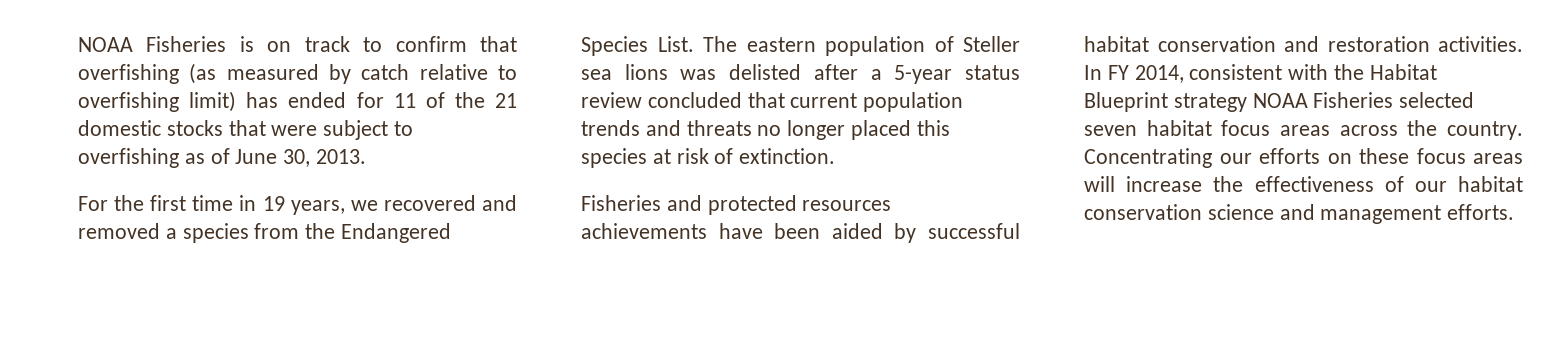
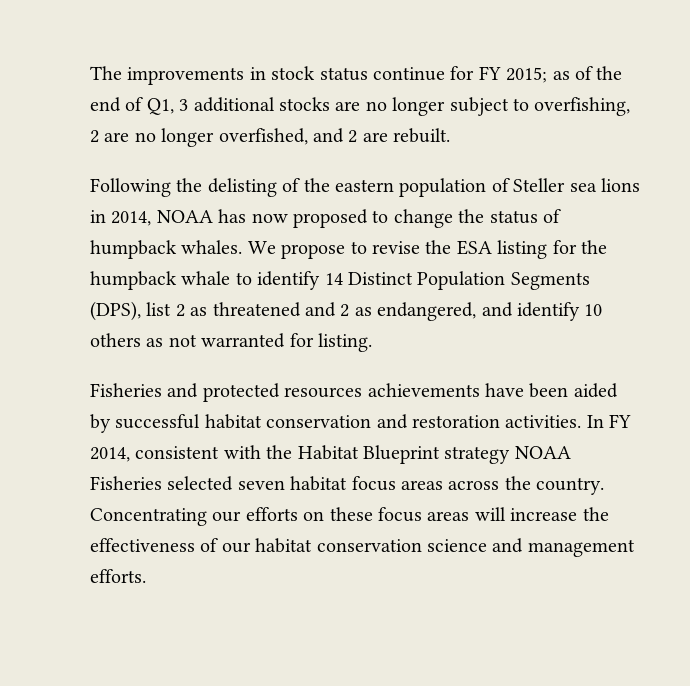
[78,36,518,52] [78,63,517,84] [78,91,517,112] [78,120,414,140] [78,148,367,168] [78,195,517,215] [78,223,452,243] [581,36,737,56] NOAA Fisheries is on track to confirm that overfishing (as measured by catch relative to overfishing limit) has ended for 11 of the 21 domestic stocks that were subject to overfishing as of June 30, 2013. // For the first time in 19 years, we recovered and removed a species from the Endangered Species List. The -> [90,66,623,85] [90,97,631,116] [90,128,451,147] [90,178,330,197] The improvements in stock status continue for FY 2015; as of the end of Q1, 3 additional stocks are no longer subject to overfishing, 2 are no longer overfished, and 2 are rebuilt. // Following the delisting of the
[680,64,1020,84] [581,92,964,112] [581,120,950,140] [581,148,836,168] was delisted after a 5-year status review concluded that current population trends and threats no longer placed this species at risk of extinction. -> [90,209,561,228] [90,240,607,259] [90,271,590,290] [90,301,603,321] [90,333,372,352] in 2014, NOAA has now proposed to change the status of humpback whales. We propose to revise the ESA listing for the humpback whale to identify 14 Distinct Population Segments (DPS), list 2 as threatened and 2 as endangered, and identify 10 others as not warranted for listing.

